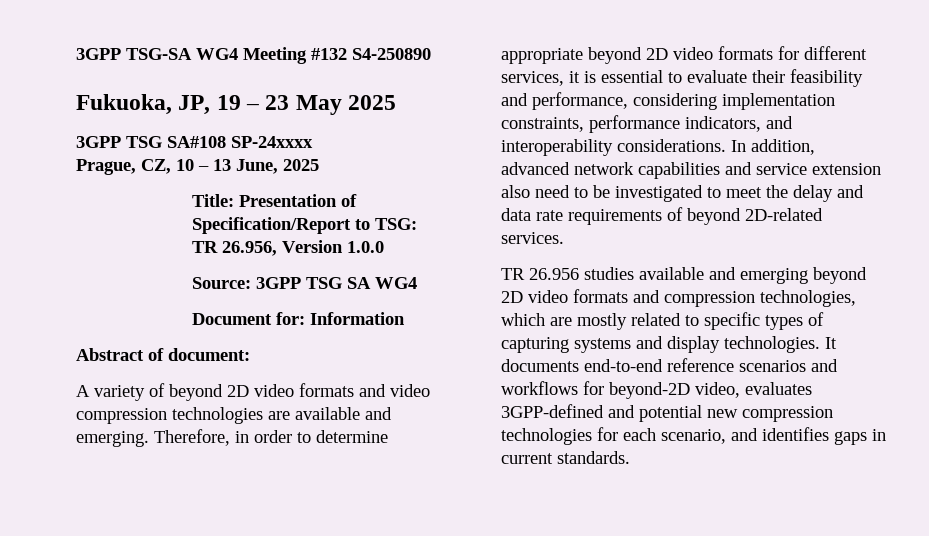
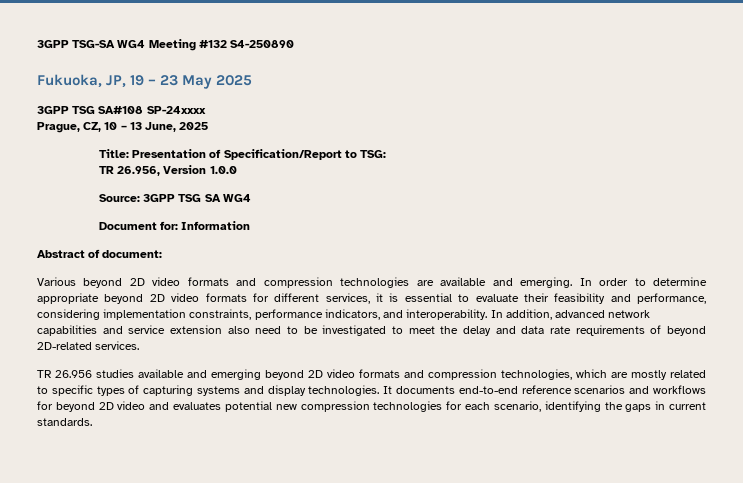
[76,383,430,401] A variety of beyond 2D video formats and video -> [37,277,257,288] Various beyond 2D video formats and
[154,429,249,446] Therefore, in -> [579,278,592,286] In
[501,139,726,156] interoperability considerations. -> [406,309,488,320] interoperability.
[609,382,812,399] [501,404,635,418] beyond-2D video, evaluates 3GPP-defined and -> [55,401,222,412] beyond 2D video and evaluates
[731,427,829,441] and identifies -> [544,401,623,412] identifying the

